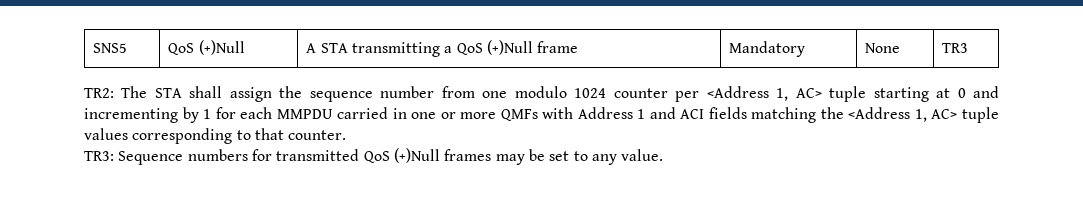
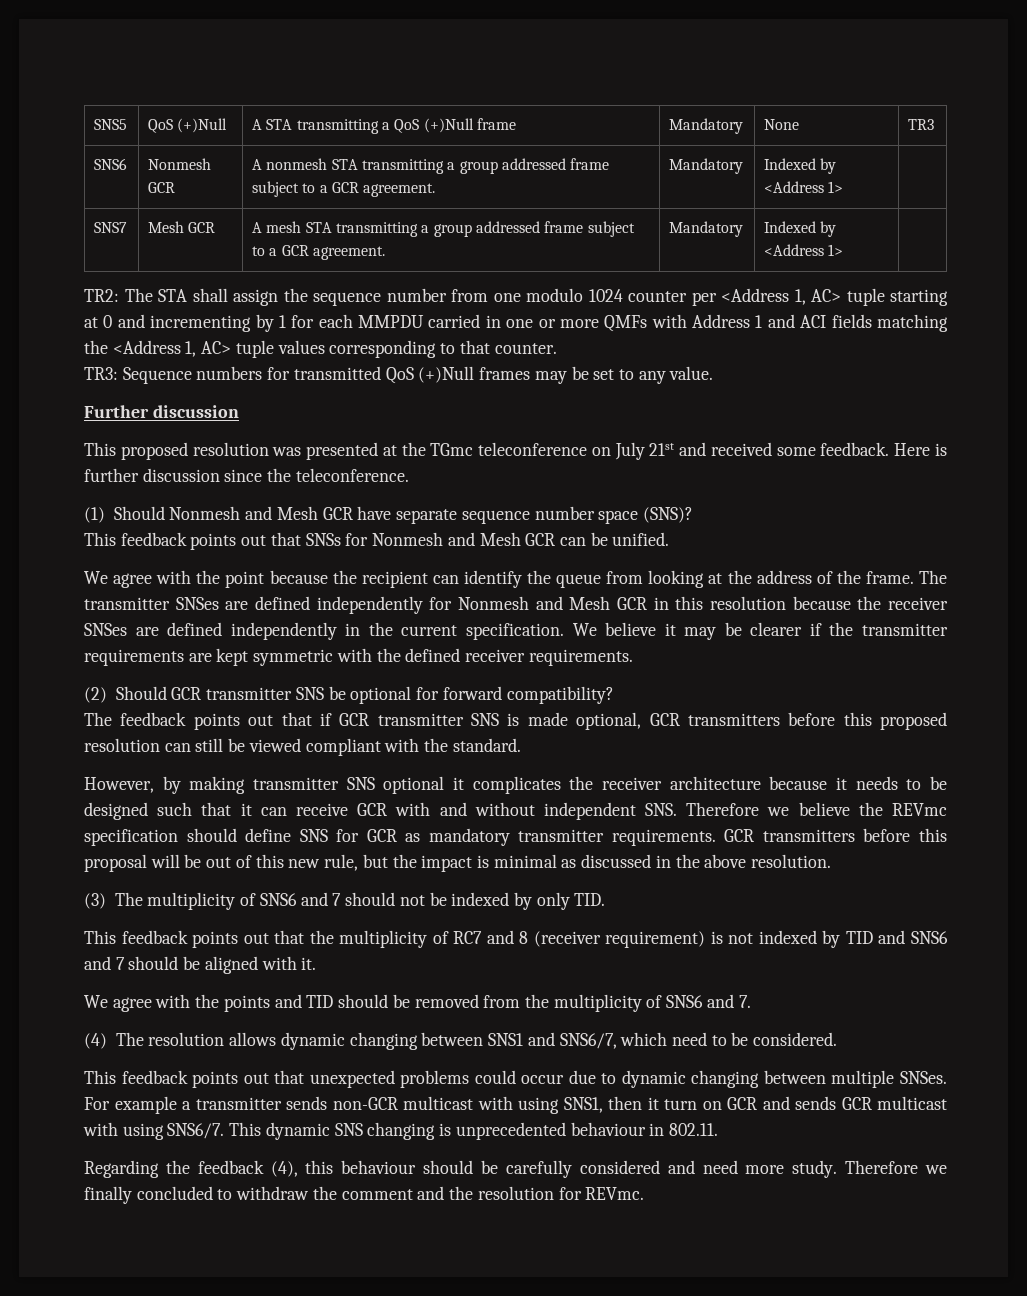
(969, 48) none -> [94,158,128,170] [148,158,212,170] [148,182,176,193] [252,158,610,174] [252,181,436,197] [669,158,744,174] [764,158,837,174] [764,181,844,193] [94,222,128,233] [148,221,216,233] [252,221,635,237] [252,245,386,260] [669,221,744,237] [764,221,837,237] [764,244,844,256] // SNS6 | Nonmesh GCR | A nonmesh STA transmitting a group addressed frame subject to a GCR agreement. | Mandatory | Indexed by <Address 1> | // SNS7 | Mesh GCR | A mesh STA transmitting a group addressed frame subject to a GCR agreement. | Mandatory | Indexed by <Address 1> |
(664, 155) none -> [84,405,239,418] [84,442,947,460] [84,468,409,482] [84,506,694,524] [84,532,670,550] [84,570,948,588] [84,596,948,614] [84,622,948,640] [84,648,633,666] [84,686,614,704] [84,712,947,730] [84,738,521,756] [84,776,947,794] [84,802,947,820] [84,828,948,846] [84,854,832,872] [84,892,606,910] [84,930,948,948] [84,956,317,974] [84,994,751,1012] [84,1032,838,1050] [84,1070,947,1088] [84,1096,947,1114] [83,1122,718,1140] [84,1160,948,1178] [84,1186,645,1204] // Further discussion // This proposed resolution was presented at the TGmc teleconference on July 21st and received some feedback. Here is further discussion since the teleconference. // (1) Should Nonmesh and Mesh GCR have separate sequence number space (SNS)? // This feedback points out that SNSs for Nonmesh and Mesh GCR can be unified. // We agree with the point because the recipient can identify the queue from looking at the address of the frame. The transmitter SNSes are defined independently for Nonmesh and Mesh GCR in this resolution because the receiver SNSes are defined independently in the current specification. We believe it may be clearer if the transmitter requirements are kept symmetric with the defined receiver requirements. // (2) Should GCR transmitter SNS be optional for forward compatibility? // The feedback points out that if GCR transmitter SNS is made optional, GCR transmitters before this proposed resolution can still be viewed compliant with the standard. // However, by making transmitter SNS optional it complicates the receiver architecture because it needs to be designed such that it can receive GCR with and without independent SNS. Therefore we believe the REVmc specification should define SNS for GCR as mandatory transmitter requirements. GCR transmitters before this proposal will be out of this new rule, but the impact is minimal as discussed in the above resolution. // (3) The multiplicity of SNS6 and 7 should not be indexed by only TID. // This feedback points out that the multiplicity of RC7 and 8 (receiver requirement) is not indexed by TID and SNS6 and 7 should be aligned with it. // We agree with the points and TID should be removed from the multiplicity of SNS6 and 7. // (4) The resolution allows dynamic changing between SNS1 and SNS6/7, which need to be considered. // This feedback points out that unexpected problems could occur due to dynamic changing between multiple SNSes. For example a transmitter sends non-GCR multicast with using SNS1, then it turn on GCR and sends GCR multicast with using SNS6/7. This dynamic SNS changing is unprecedented behaviour in 802.11. // Regarding the feedback (4), this behaviour should be carefully considered and need more study. Therefore we finally concluded to withdraw the comment and the resolution for REVmc.

